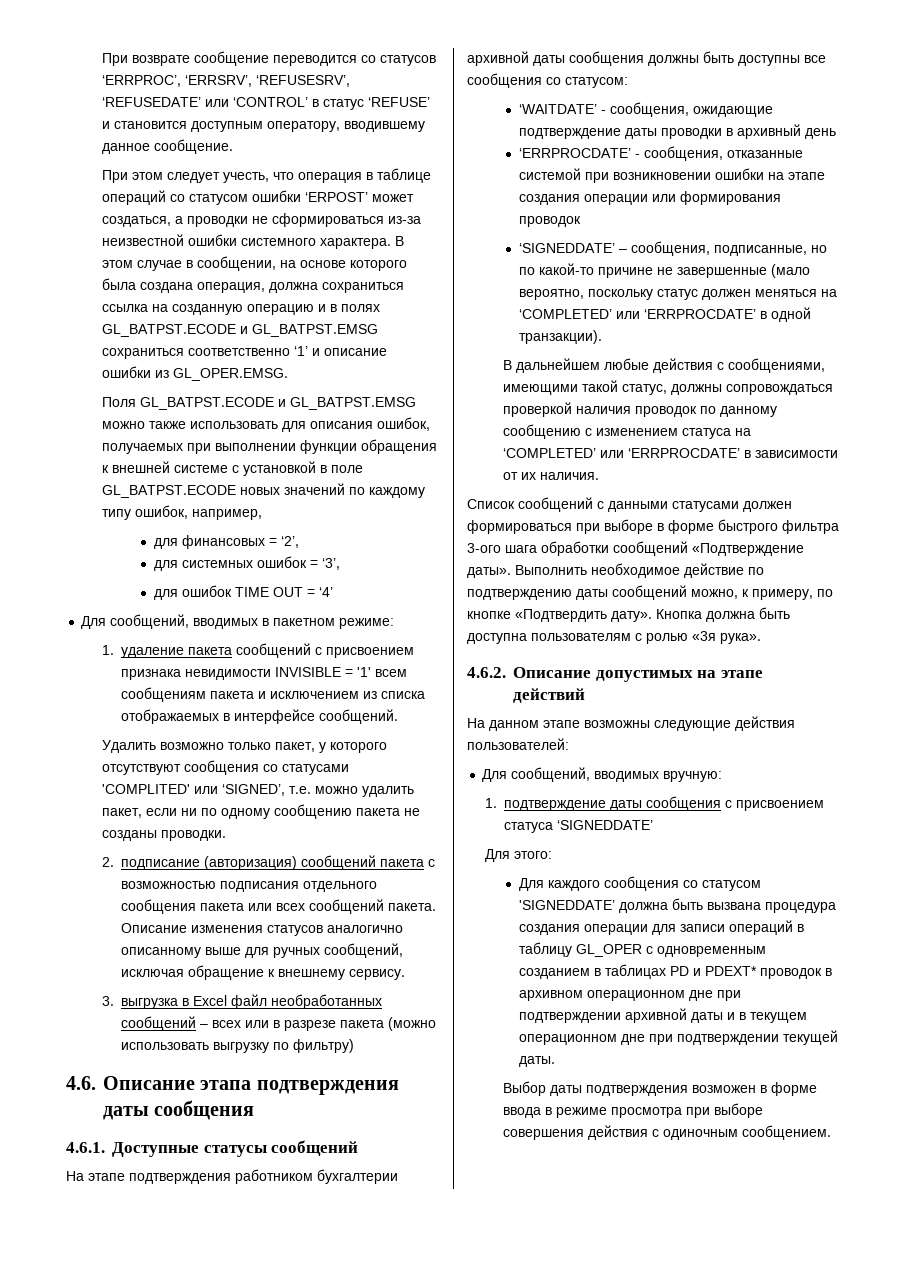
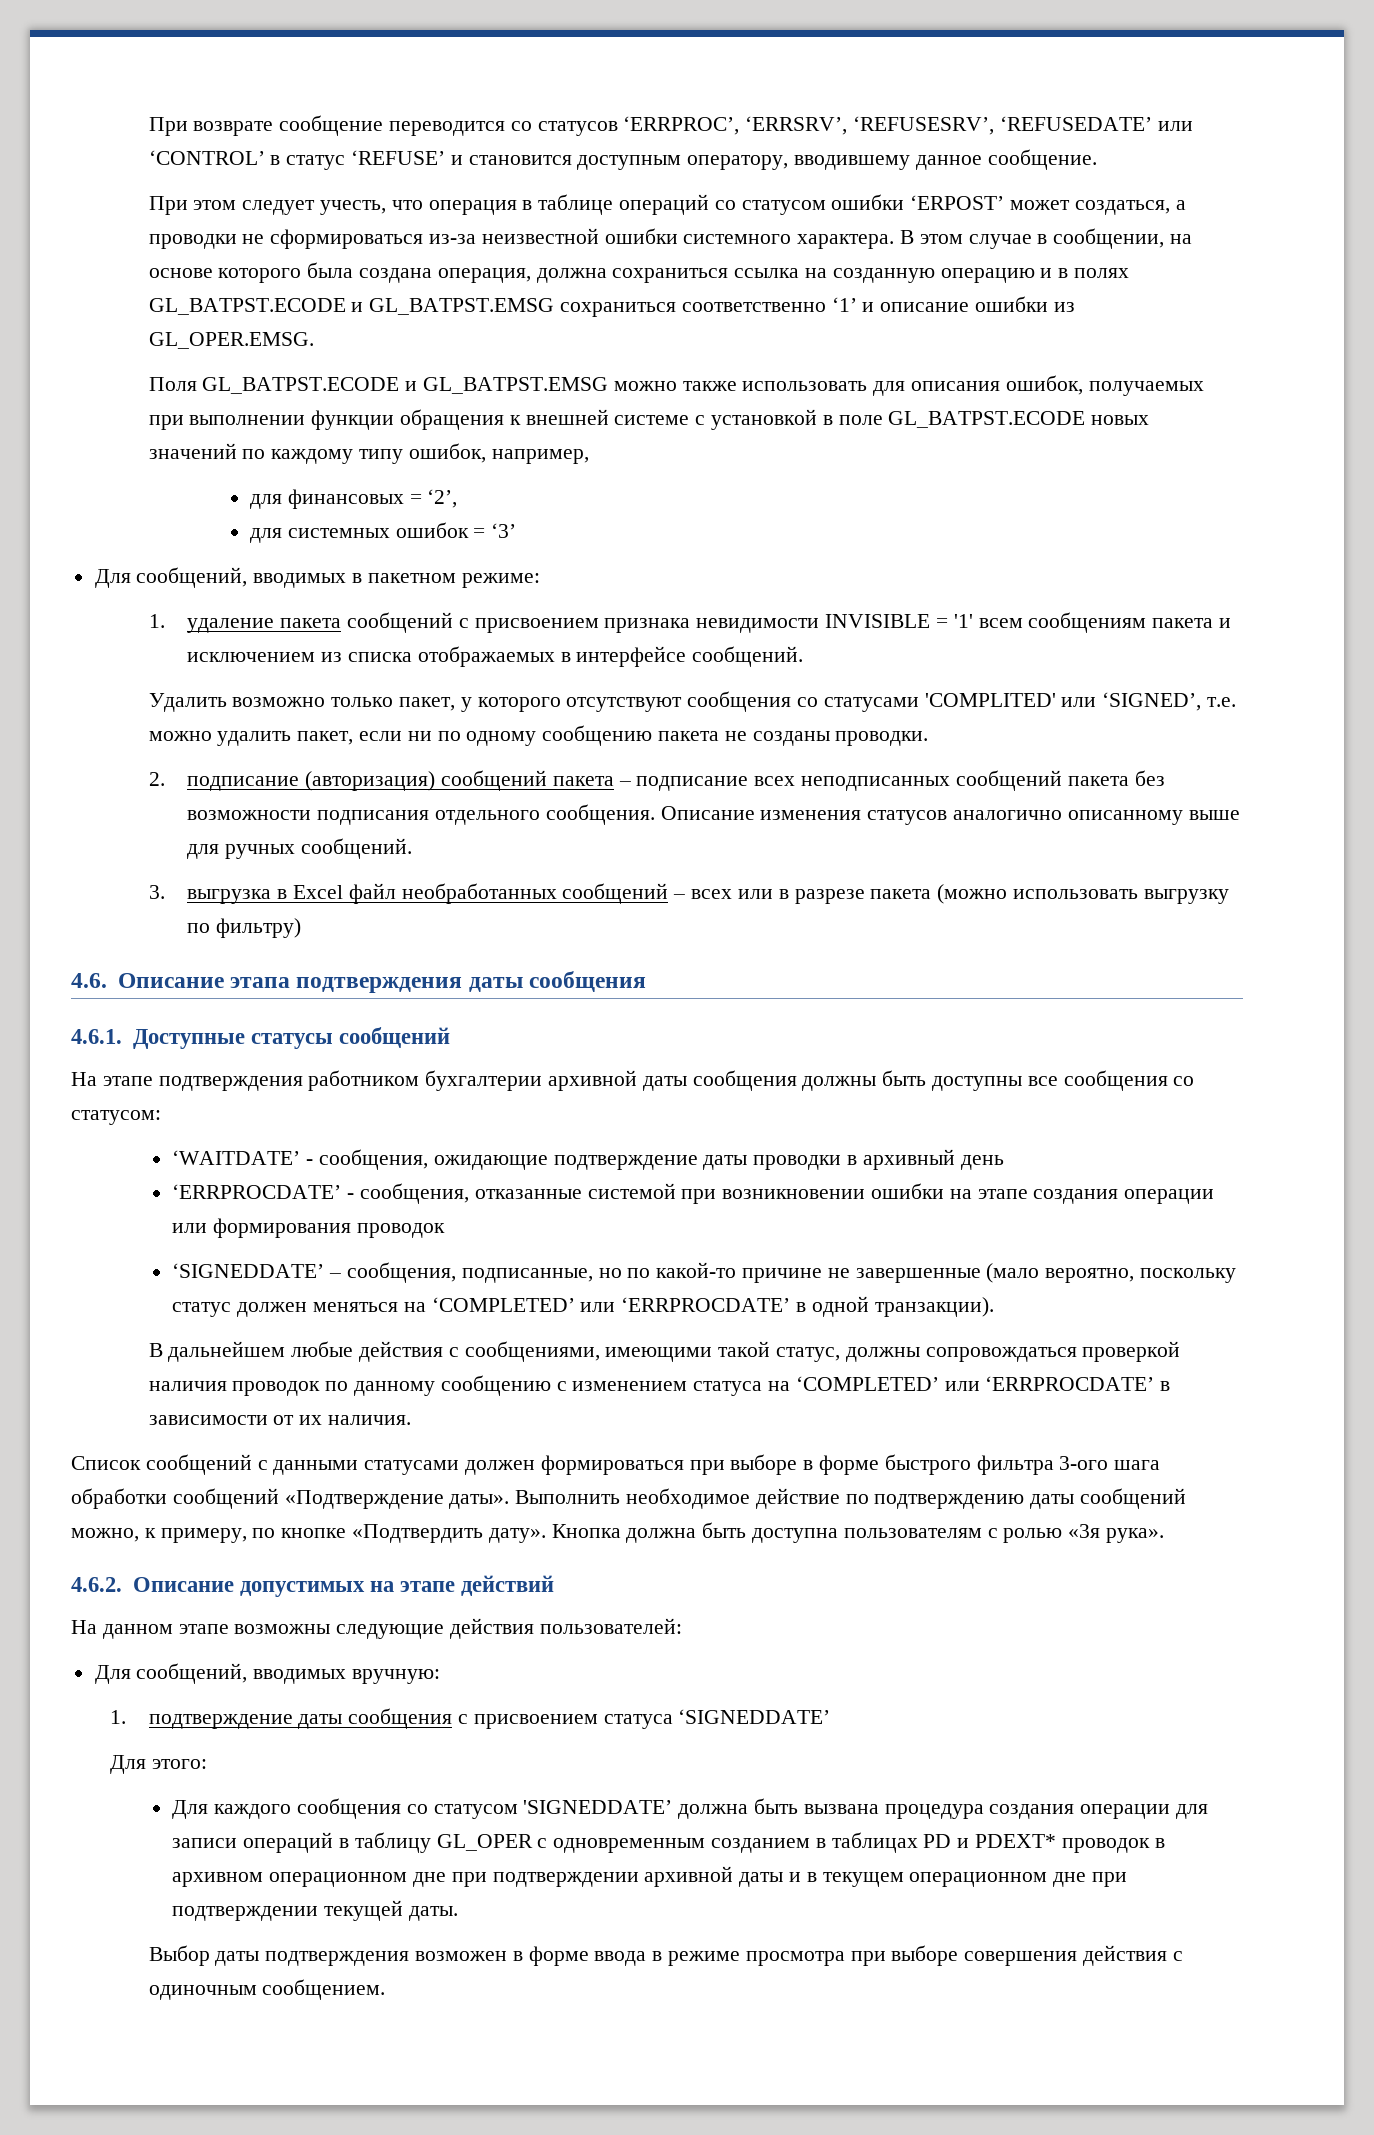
[321,558,340,570] [153,585,333,600] ‘3’, // для ошибок TIME OUT = ‘4’ -> [491,523,517,538] ‘3’
[428,859,436,867] [121,881,378,892] [121,899,437,914] с возможностью подписания отдельного сообщения пакета или всех сообщений пакета. -> [618,770,1165,791] [187,804,655,825] – подписание всех неподписанных сообщений пакета без возможности подписания отдельного сообщения.
[324,943,404,958] [121,965,406,980] сообщений, исключая обращение к внешнему сервису. -> [301,838,413,859] сообщений.

